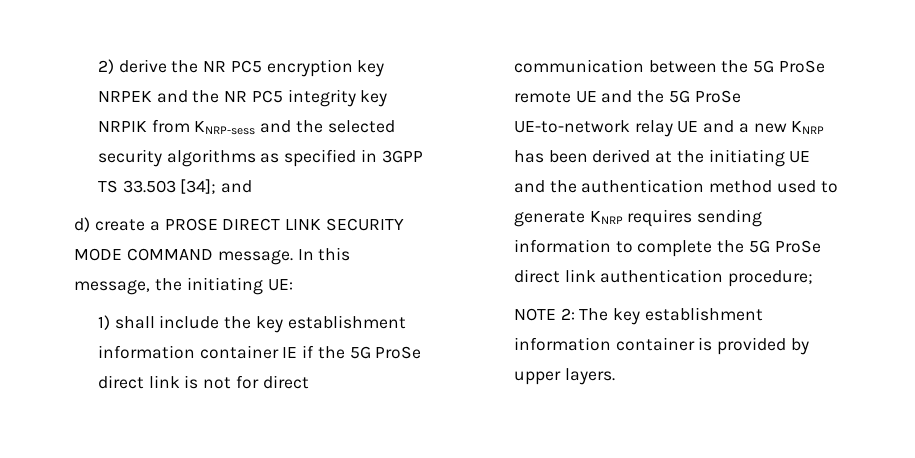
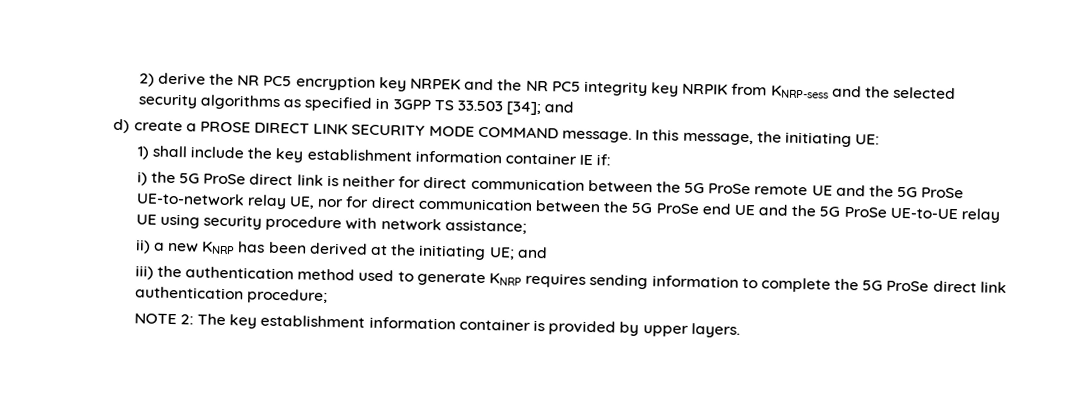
[302,345,315,358] if -> [596,154,612,166] [136,171,148,186] if: // i)
[203,377,232,389] not -> [342,175,397,188] neither
[677,120,735,133] UE and -> [289,196,1001,223] [135,213,527,234] [134,239,151,254] UE, nor for direct communication between the 5G ProSe end UE and the 5G ProSe UE-to-UE relay UE using security procedure with network assistance; // ii)
[789,151,811,163] [513,180,545,193] UE and -> [488,246,548,260] [134,265,154,280] UE; and // iii)

